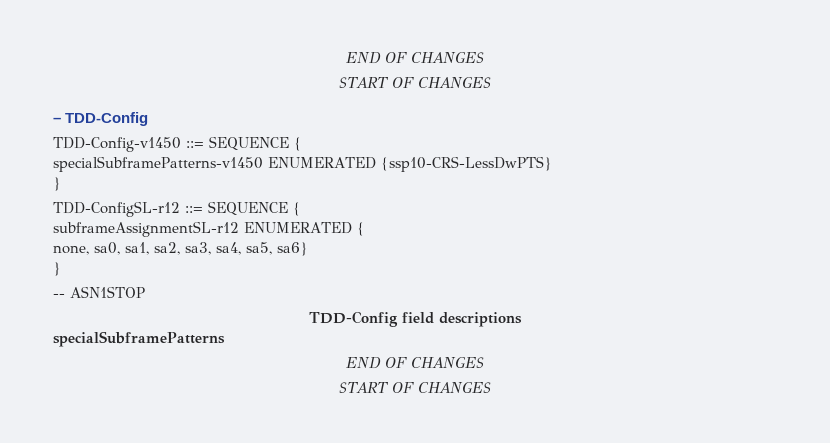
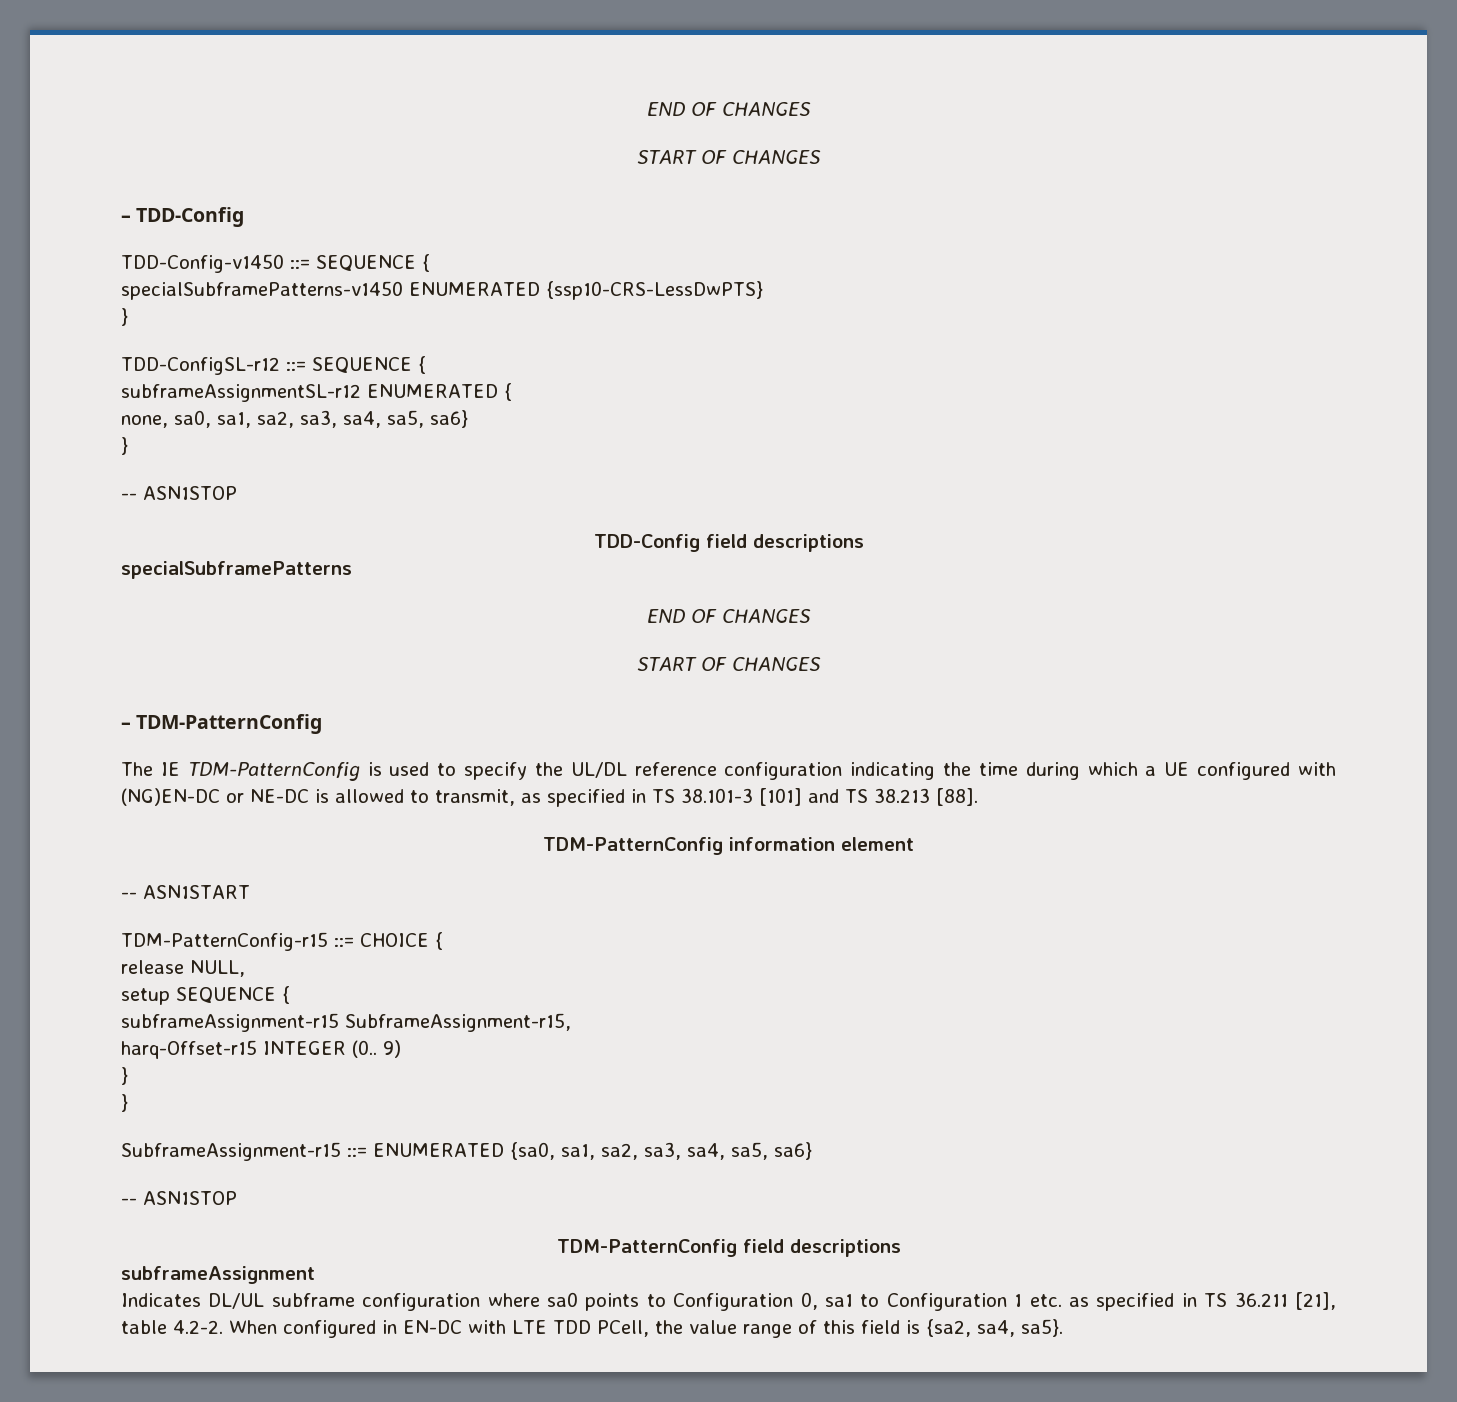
(491, 387) none -> [121,714,323,734] [121,762,1337,781] [121,788,978,807] [543,837,914,855] [121,885,250,899] [121,932,443,951] [121,960,245,977] [121,986,290,1005] [121,1013,571,1032] [121,1040,401,1059] [121,1067,128,1085] [121,1094,128,1112] [121,1142,812,1161] [121,1191,237,1205] [556,1239,901,1257] [121,1266,315,1284] [121,1292,1336,1311] [121,1319,1063,1338] // – TDM-PatternConfig // The IE TDM-PatternConfig is used to specify the UL/DL reference configuration indicating the time during which a UE configured with (NG)EN-DC or NE-DC is allowed to transmit, as specified in TS 38.101-3 [101] and TS 38.213 [88]. // TDM-PatternConfig information element // -- ASN1START // TDM-PatternConfig-r15 ::= CHOICE { // release NULL, // setup SEQUENCE { // subframeAssignment-r15 SubframeAssignment-r15, // harq-Offset-r15 INTEGER (0.. 9) // } // } // SubframeAssignment-r15 ::= ENUMERATED {sa0, sa1, sa2, sa3, sa4, sa5, sa6} // -- ASN1STOP // TDM-PatternConfig field descriptions // subframeAssignment // Indicates DL/UL subframe configuration where sa0 points to Configuration 0, sa1 to Configuration 1 etc. as specified in TS 36.211 [21], table 4.2-2. When configured in EN-DC with LTE TDD PCell, the value range of this field is {sa2, sa4, sa5}.

